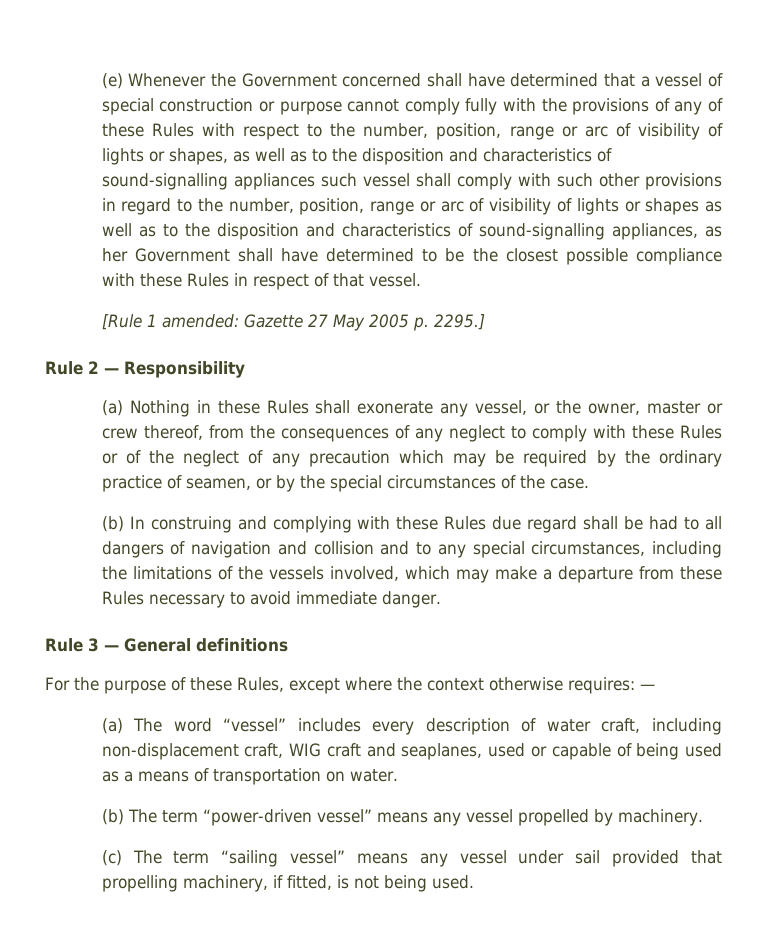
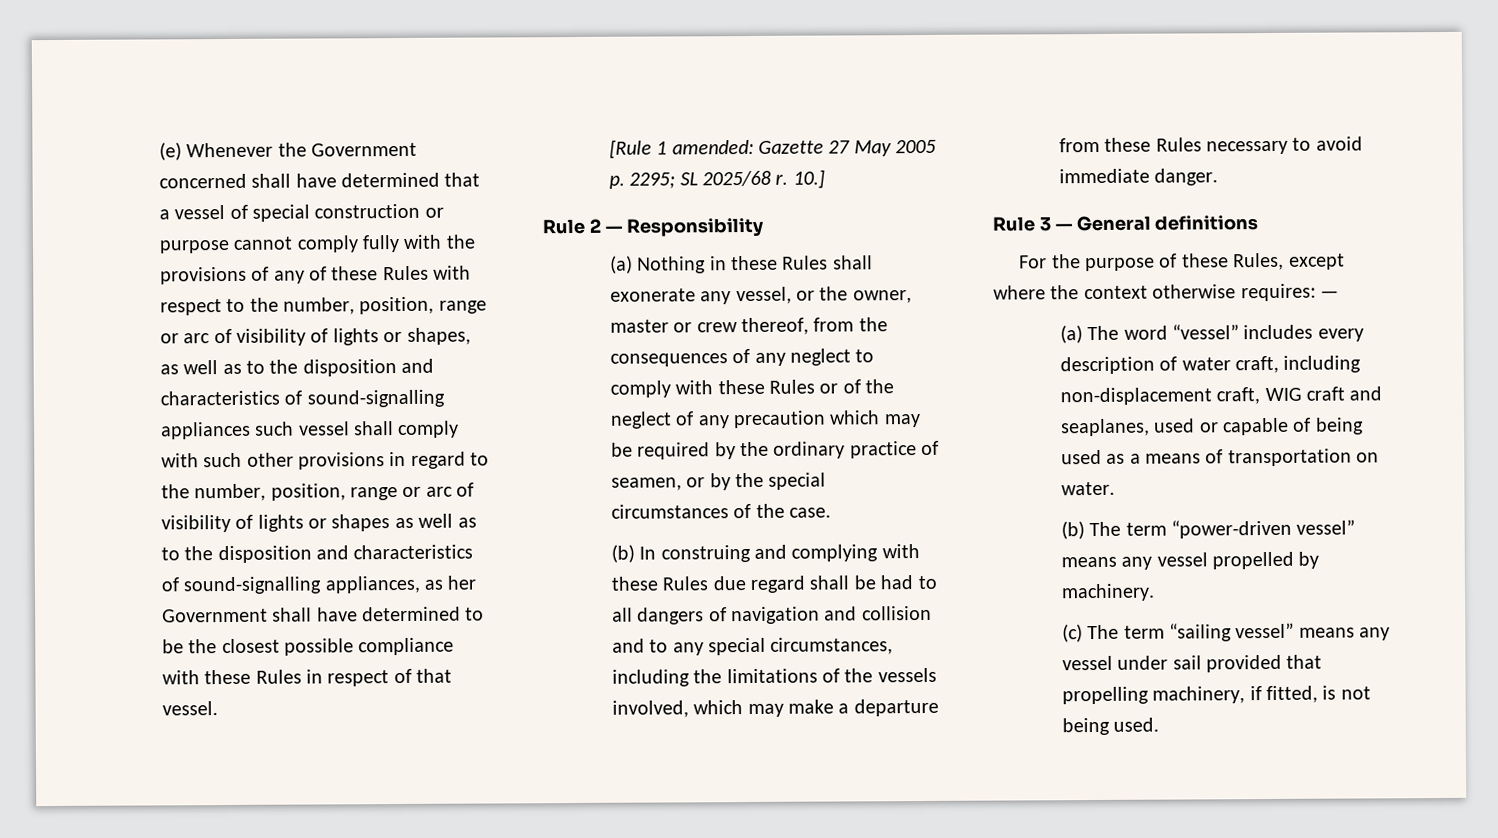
[433,314,485,330] 2295.] -> [629,169,825,189] 2295; SL 2025/68 r. 10.]

